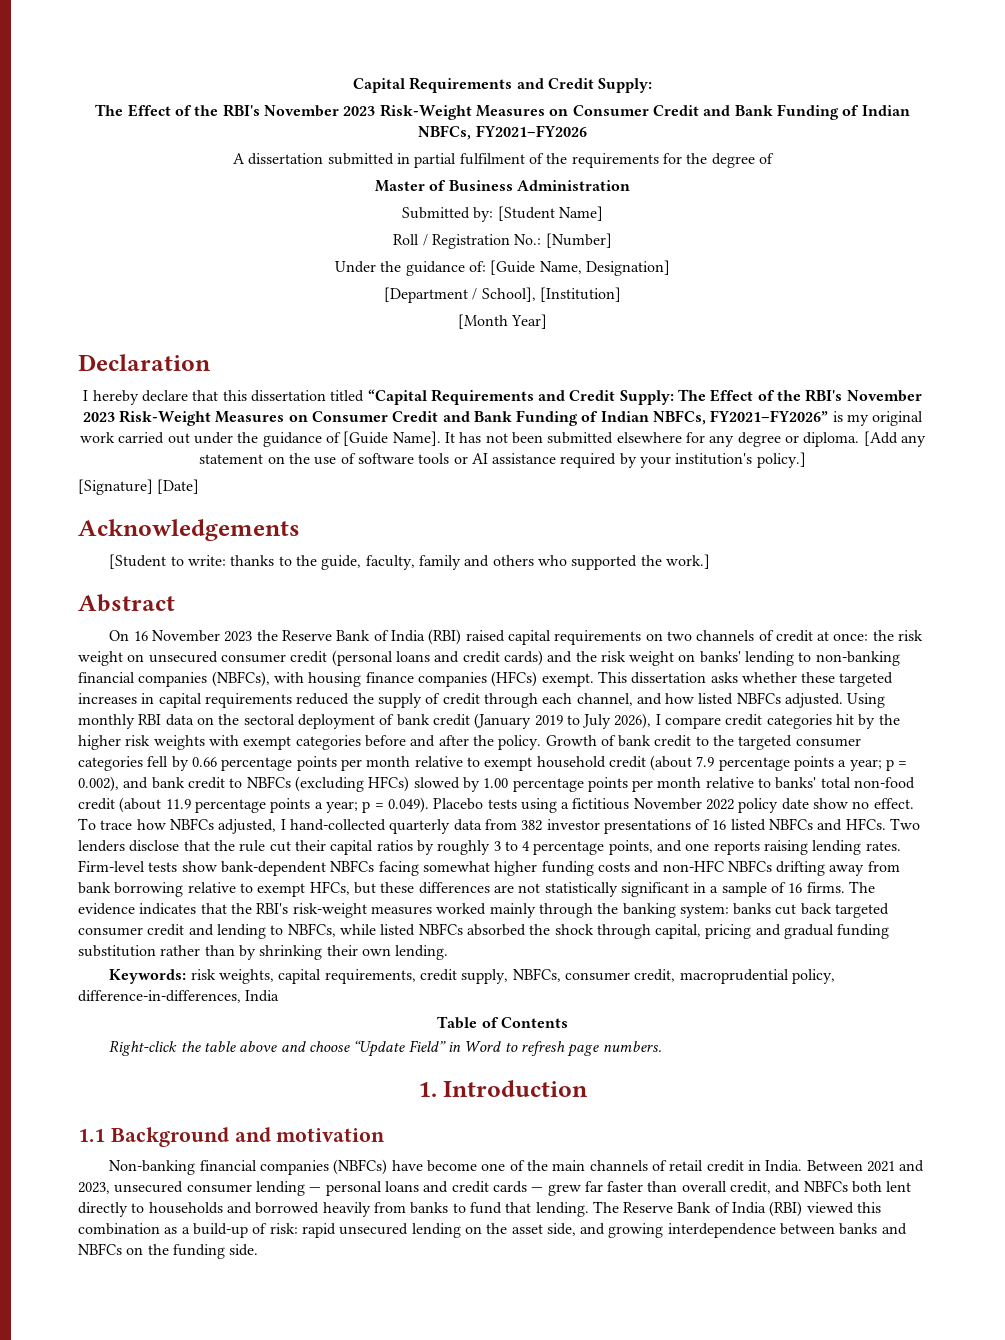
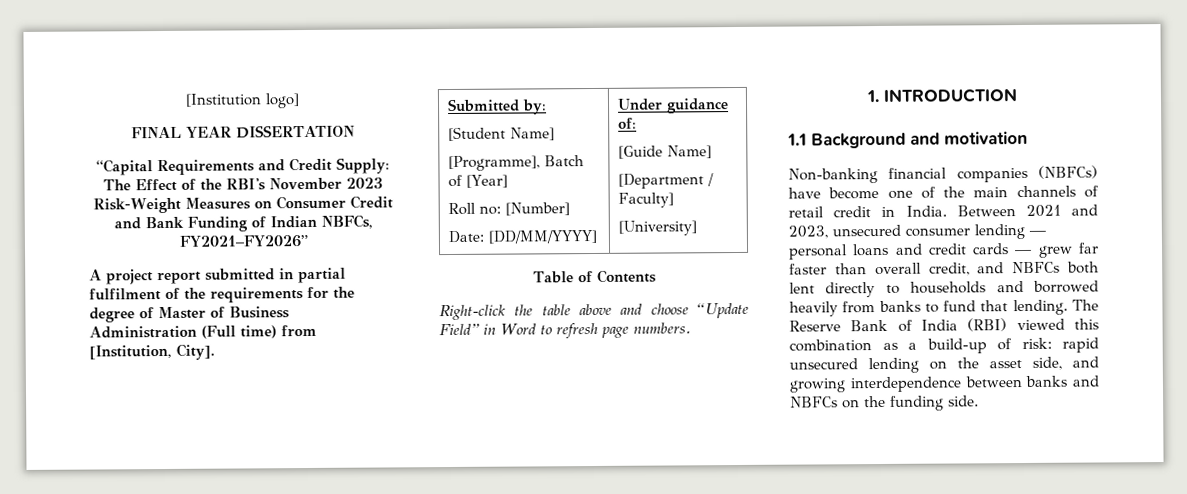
[352,77,653,93] [95,104,910,120] [418,125,587,140] [233,153,774,168] [375,180,630,192] [402,206,603,222] [393,233,612,249] [335,260,670,276] [384,287,621,303] [457,314,548,329] [78,354,211,371] [83,390,365,405] Capital Requirements and Credit Supply: // The Effect of the RBI's November 2023 Risk-Weight Measures on Consumer Credit and Bank Funding of Indian NBFCs, FY2021–FY2026 // A dissertation submitted in partial fulfilment of the requirements for the degree of // Master of Business Administration // Submitted by: [Student Name] // Roll / Registration No.: [Number] // Under the guidance of: [Guide Name, Designation] // [Department / School], [Institution] // [Month Year] // Declaration // I hereby declare that this dissertation titled -> [185,93,300,109] [130,124,356,139] [Institution logo] // FINAL YEAR DISSERTATION //
[832,411,924,426] [80,431,926,447] [199,452,806,468] [78,479,200,495] [78,519,300,541] [109,554,710,570] [78,594,175,612] [109,629,924,645] [78,650,900,666] [78,671,894,687] [78,692,886,708] [78,713,900,729] [78,735,861,750] [78,755,908,771] [78,776,916,792] [78,797,914,813] [78,818,921,834] [78,840,901,855] [78,860,900,876] [78,881,876,897] [78,903,890,918] [78,923,890,939] [78,945,449,960] [109,968,835,984] [78,990,280,1003] is my original work carried out under the guidance of [Guide Name]. It has not been submitted elsewhere for any degree or diploma. [Add any statement on the use of software tools or AI assistance required by your institution's policy.] // [Signature] [Date] // Acknowledgements // [Student to write: thanks to the guide, faculty, family and others who supported the work.] // Abstract // On 16 November 2023 the Reserve Bank of India (RBI) raised capital requirements on two channels of credit at once: the risk weight on unsecured consumer credit (personal loans and credit cards) and the risk weight on banks' lending to non-banking financial companies (NBFCs), with housing finance companies (HFCs) exempt. This dissertation asks whether these targeted increases in capital requirements reduced the supply of credit through each channel, and how listed NBFCs adjusted. Using monthly RBI data on the sectoral deployment of bank credit (January 2019 to July 2026), I compare credit categories hit by the higher risk weights with exempt categories before and after the policy. Growth of bank credit to the targeted consumer categories fell by 0.66 percentage points per month relative to exempt household credit (about 7.9 percentage points a year; p = 0.002), and bank credit to NBFCs (excluding HFCs) slowed by 1.00 percentage points per month relative to banks' total non-food credit (about 11.9 percentage points a year; p = 0.049). Placebo tests using a fictitious November 2022 policy date show no effect. To trace how NBFCs adjusted, I hand-collected quarterly data from 382 investor presentations of 16 listed NBFCs and HFCs. Two lenders disclose that the rule cut their capital ratios by roughly 3 to 4 percentage points, and one reports raising lending rates. Firm-level tests show bank-dependent NBFCs facing somewhat higher funding costs and non-HFC NBFCs drifting away from bank borrowing relative to exempt HFCs, but these differences are not statistically significant in a sample of 16 firms. The evidence indicates that the RBI's risk-weight measures worked mainly through the banking system: banks cut back targeted consumer credit and lending to NBFCs, while listed NBFCs absorbed the shock through capital, pricing and gradual funding substitution rather than by shrinking their own lending. // Keywords: risk weights, capital requirements, credit supply, NBFCs, consumer credit, macroprudential policy, difference-in-differences, India -> [89,267,346,285] [89,286,355,303] [89,306,290,323] [89,324,317,339] [89,343,215,360] [447,98,548,115] [448,126,556,142] [448,155,585,172] [448,174,509,188] [448,202,571,216] [448,229,598,244] [617,98,730,114] [618,117,638,129] [618,145,713,159] [618,173,715,189] [618,192,675,208] [618,220,698,236] // A project report submitted in partial fulfilment of the requirements for the degree of Master of Business Administration (Full time) from [Institution, City]. // Submitted by: // [Student Name] // [Programme], Batch of [Year] // Roll no: [Number] // Date: [DD/MM/YYYY] | Under guidance of: // [Guide Name] // [Department / Faculty] // [University]
[443,1080,589,1097] Introduction -> [883,88,1017,103] INTRODUCTION

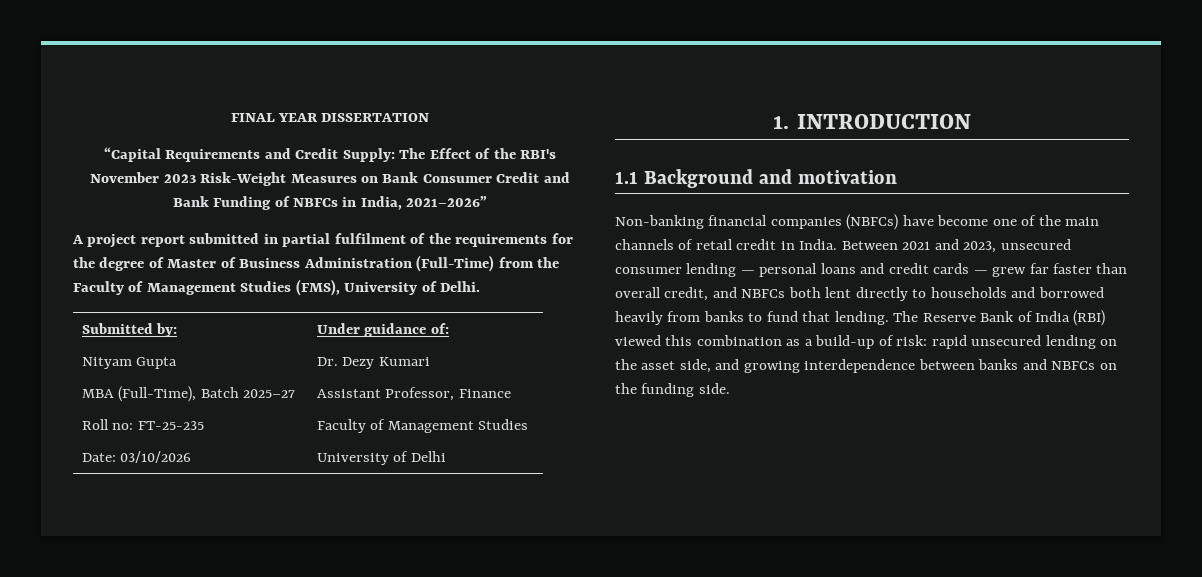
[185,93,300,109] [Institution logo] // -> (230, 117) none
(272, 204) none -> [382,172,419,183] Bank
[269,214,373,229] [178,234,308,248] Indian NBFCs, FY2021–FY2026” -> [293,196,488,210] NBFCs in India, 2021–2026”
[201,324,317,339] [89,343,215,360] [447,98,548,115] [448,126,556,142] [448,155,585,172] [448,174,509,188] (Full time) from [Institution, City]. // Submitted by: // [Student Name] // [Programme], Batch of [Year] -> [416,255,560,272] [73,279,481,296] [81,323,178,337] [81,357,178,369] [81,386,296,402] (Full-Time) from the Faculty of Management Studies (FMS), University of Delhi. // Submitted by: // Nityam Gupta // MBA (Full-Time), Batch 2025–27
[505,202,571,216] [Number] -> [137,421,204,430] FT-25-235
[488,229,598,244] [DD/MM/YYYY] -> [120,451,192,463] 03/10/2026
[618,145,713,159] [618,173,715,189] [618,192,675,208] [618,220,698,236] [532,269,657,284] [439,302,749,321] [439,322,691,339] [Guide Name] // [Department / Faculty] // [University] // Table of Contents // Right-click the table above and choose “Update Field” in Word to refresh page numbers. -> [316,357,430,369] [316,387,511,401] [316,419,529,433] [316,451,446,465] Dr. Dezy Kumari // Assistant Professor, Finance // Faculty of Management Studies // University of Delhi

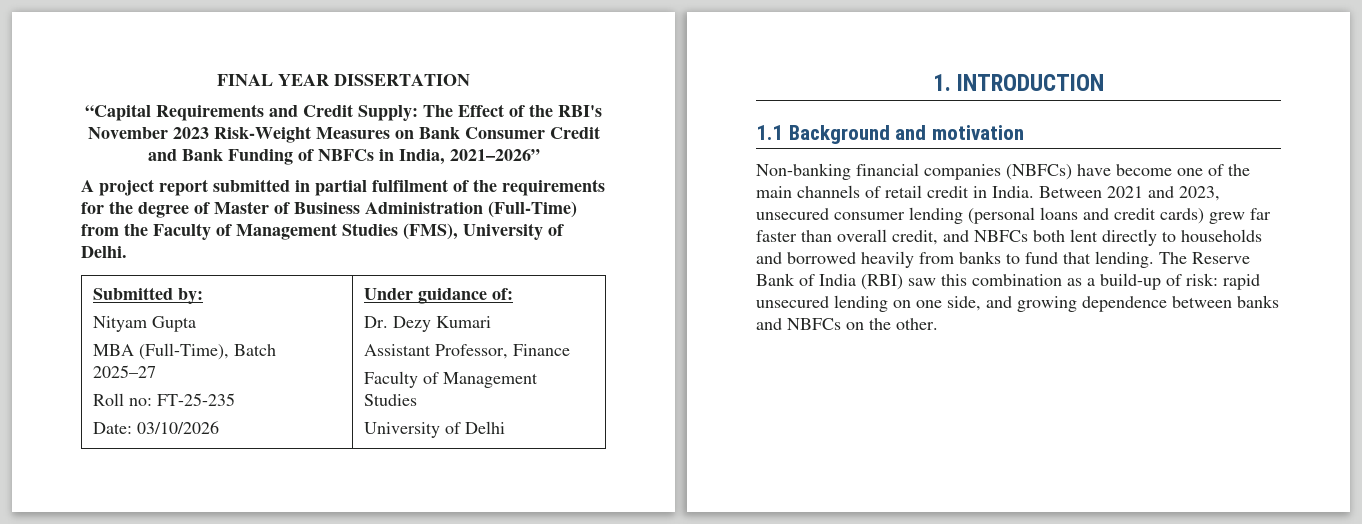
[740,263,818,277] — personal -> [968,207,1035,224] (personal
[933,263,988,274] cards — -> [1160,208,1204,224] cards)
[615,335,661,346] viewed -> [908,278,936,286] saw
[615,359,676,370] the asset -> [916,300,942,308] one
[804,359,916,373] interdependence -> [1082,296,1167,312] dependence
[641,383,730,397] funding side. -> [896,318,938,330] other.

